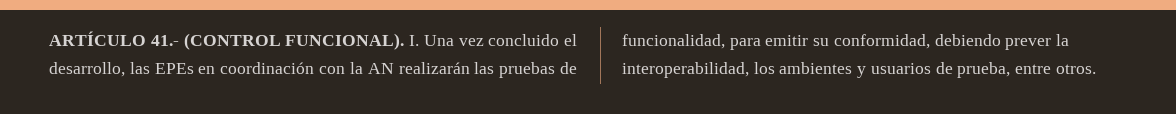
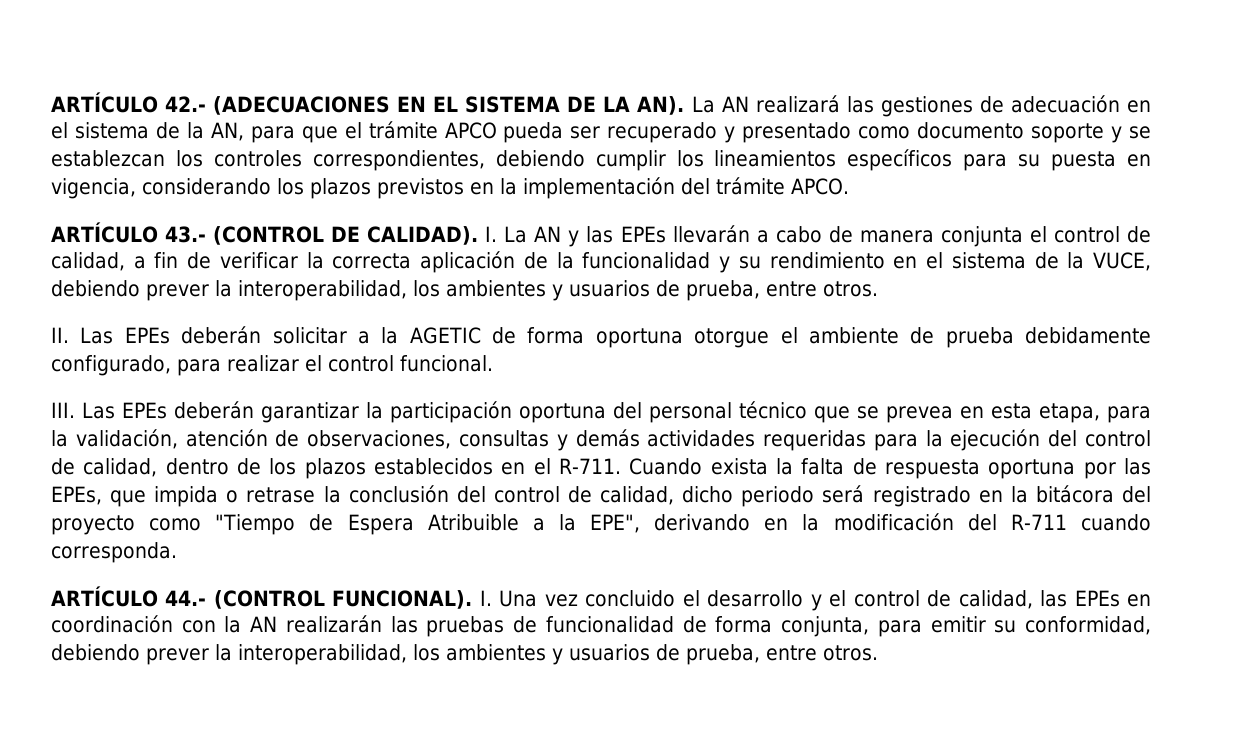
[49,31,179,46] ARTÍCULO 41.- -> [51,92,1151,117] [51,121,1151,143] [51,149,1151,171] [51,177,849,199] [51,222,1151,247] [51,251,1151,273] [51,280,878,301] [51,326,1151,348] [51,355,493,376] [51,401,1151,423] [51,429,1152,451] [51,458,1152,479] [51,485,1151,507] [51,513,1151,535] [51,542,177,563] [51,586,207,607] ARTÍCULO 42.- (ADECUACIONES EN EL SISTEMA DE LA AN). La AN realizará las gestiones de adecuación en el sistema de la AN, para que el trámite APCO pueda ser recuperado y presentado como documento soporte y se establezcan los controles correspondientes, debiendo cumplir los lineamientos específicos para su puesta en vigencia, considerando los plazos previstos en la implementación del trámite APCO. // ARTÍCULO 43.- (CONTROL DE CALIDAD). I. La AN y las EPEs llevarán a cabo de manera conjunta el control de calidad, a fin de verificar la correcta aplicación de la funcionalidad y su rendimiento en el sistema de la VUCE, debiendo prever la interoperabilidad, los ambientes y usuarios de prueba, entre otros. // II. Las EPEs deberán solicitar a la AGETIC de forma oportuna otorgue el ambiente de prueba debidamente configurado, para realizar el control funcional. // III. Las EPEs deberán garantizar la participación oportuna del personal técnico que se prevea en esta etapa, para la validación, atención de observaciones, consultas y demás actividades requeridas para la ejecución del control de calidad, dentro de los plazos establecidos en el R-711. Cuando exista la falta de respuesta oportuna por las EPEs, que impida o retrase la conclusión del control de calidad, dicho periodo será registrado en la bitácora del proyecto como "Tiempo de Espera Atribuible a la EPE", derivando en la modificación del R-711 cuando corresponda. // ARTÍCULO 44.-
[49,62,125,77] desarrollo, -> [707,590,1033,611] desarrollo y el control de calidad,
[622,34,725,49] funcionalidad, -> [545,616,870,637] funcionalidad de forma conjunta,

